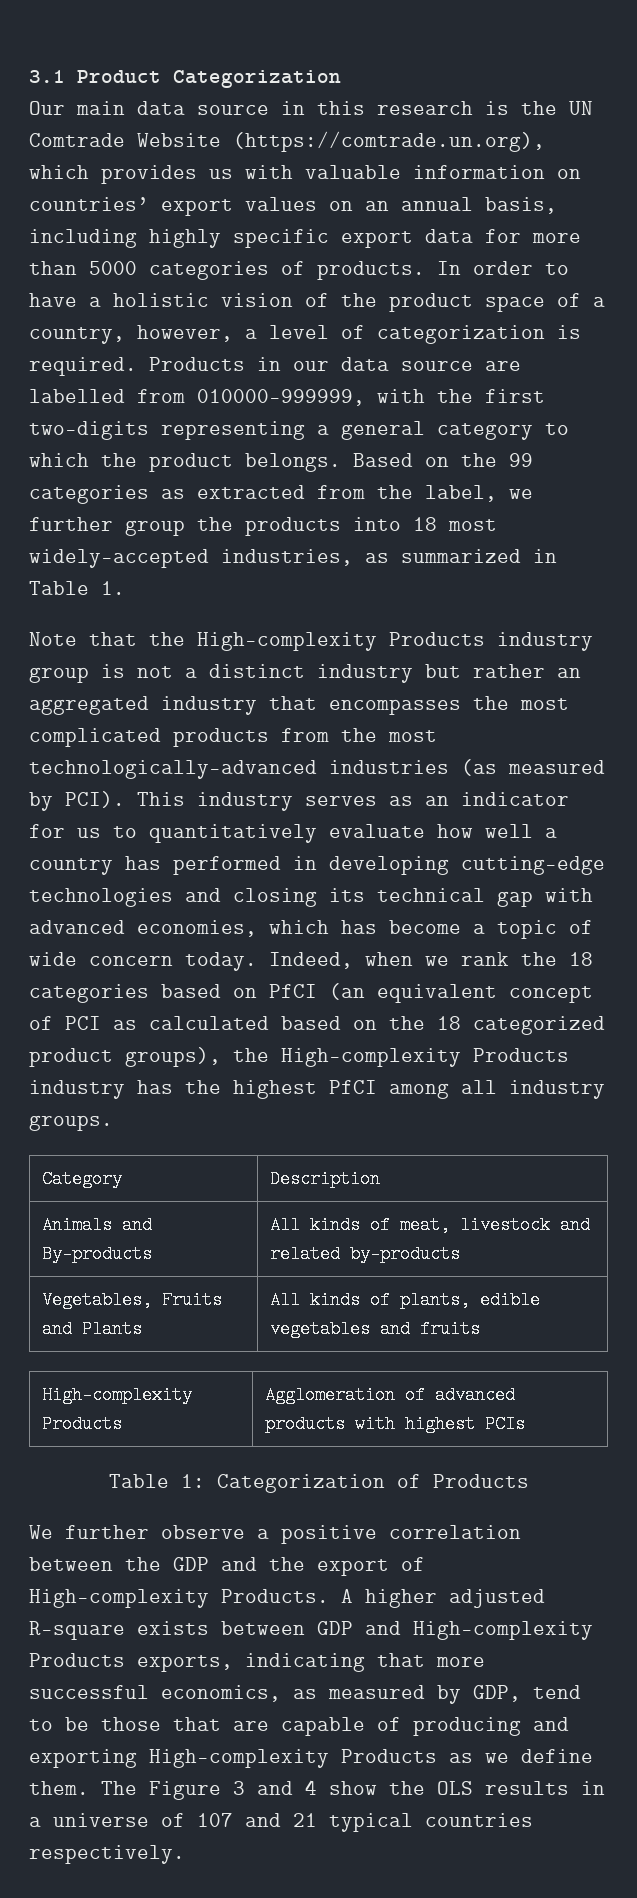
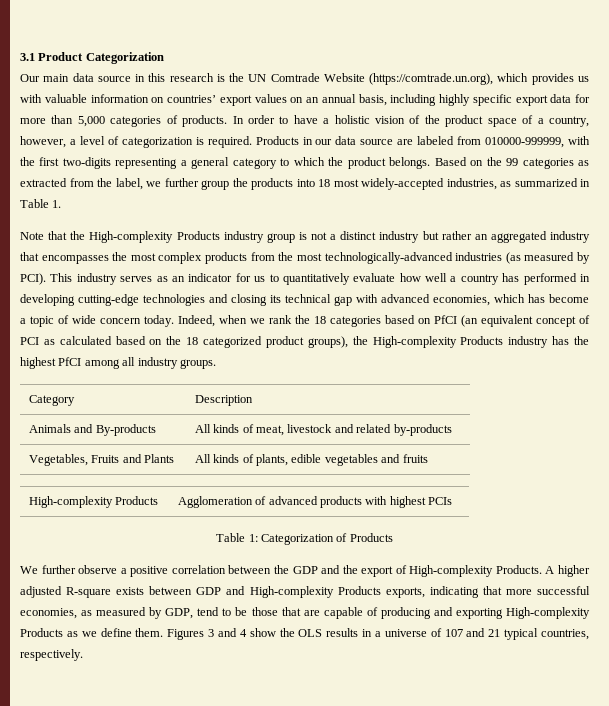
[89,261,137,275] 5000 -> [77,116,105,127] 5,000
[29,389,125,403] labelled -> [417,136,455,145] labeled
[29,728,161,747] complicated -> [158,252,203,264] complex
[161,1685,281,1702] economics, -> [20,608,77,619] economies,
[101,1781,221,1800] The Figure -> [167,629,205,640] Figures
[425,1813,533,1827] countries -> [540,629,589,640] countries,

